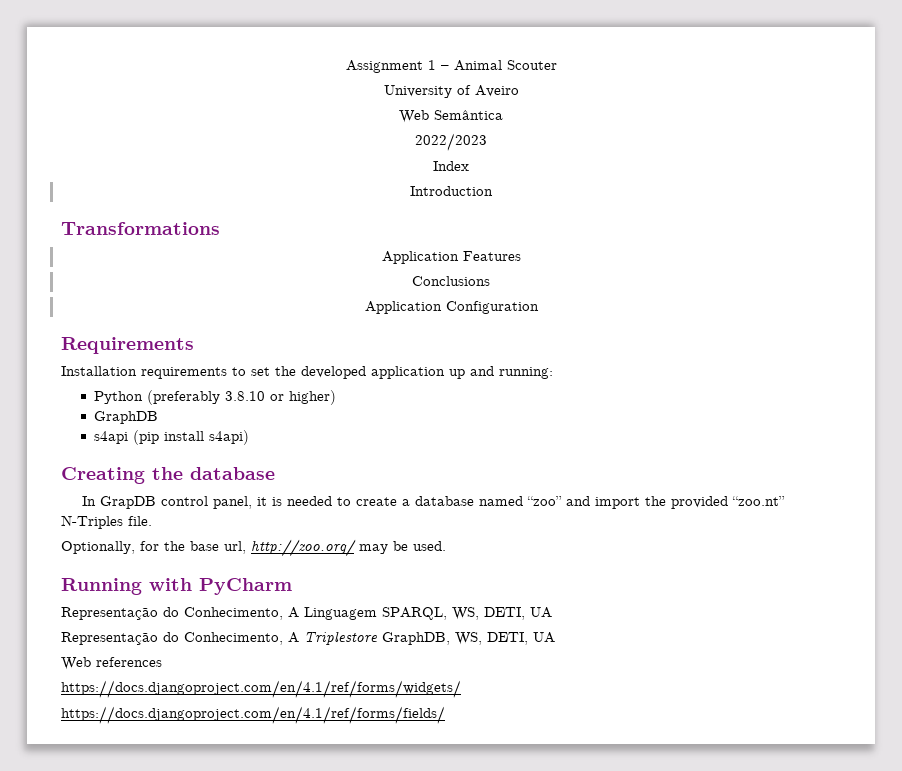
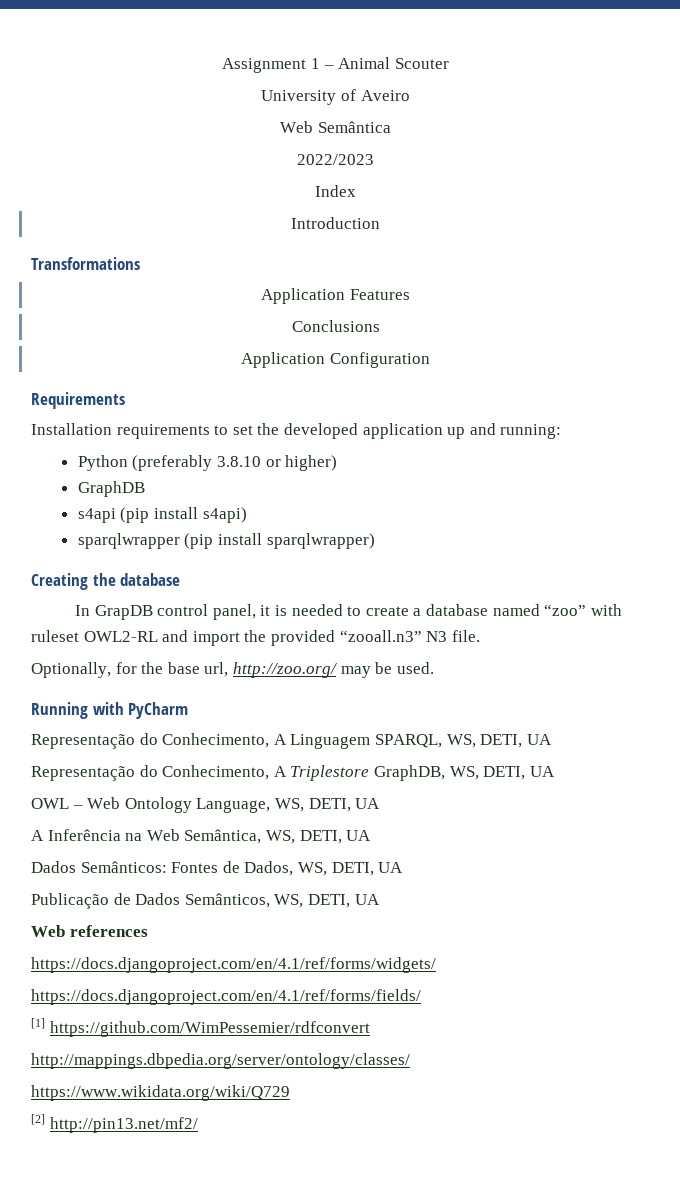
(250, 437) none -> [77,533,375,549] // sparqlwrapper (pip install sparqlwrapper)
(562, 501) none -> [590,604,622,616] [31,630,158,642] with ruleset OWL2-RL
[731,496,785,506] [61,515,123,529] “zoo.nt” N-Triples -> [339,630,448,642] “zooall.n3” N3
[61,657,162,670] [61,680,461,698] [61,706,445,724] Web references // https://docs.djangoproject.com/en/4.1/ref/forms/widgets/ // https://docs.djangoproject.com/en/4.1/ref/forms/fields/ -> [31,797,381,813] [31,829,372,844] [31,861,404,876] [31,893,380,909] [31,925,148,937] [31,957,436,973] [31,989,421,1005] [31,1018,370,1037] [31,1053,410,1069] [31,1085,290,1101] [31,1114,198,1133] OWL – Web Ontology Language, WS, DETI, UA // A Inferência na Web Semântica, WS, DETI, UA // Dados Semânticos: Fontes de Dados, WS, DETI, UA // Publicação de Dados Semânticos, WS, DETI, UA // Web references // https://docs.djangoproject.com/en/4.1/ref/forms/widgets/ // https://docs.djangoproject.com/en/4.1/ref/forms/fields/ // [1] https://github.com/WimPessemier/rdfconvert // http://mappings.dbpedia.org/server/ontology/classes/ // https://www.wikidata.org/wiki/Q729 // [2] http://pin13.net/mf2/

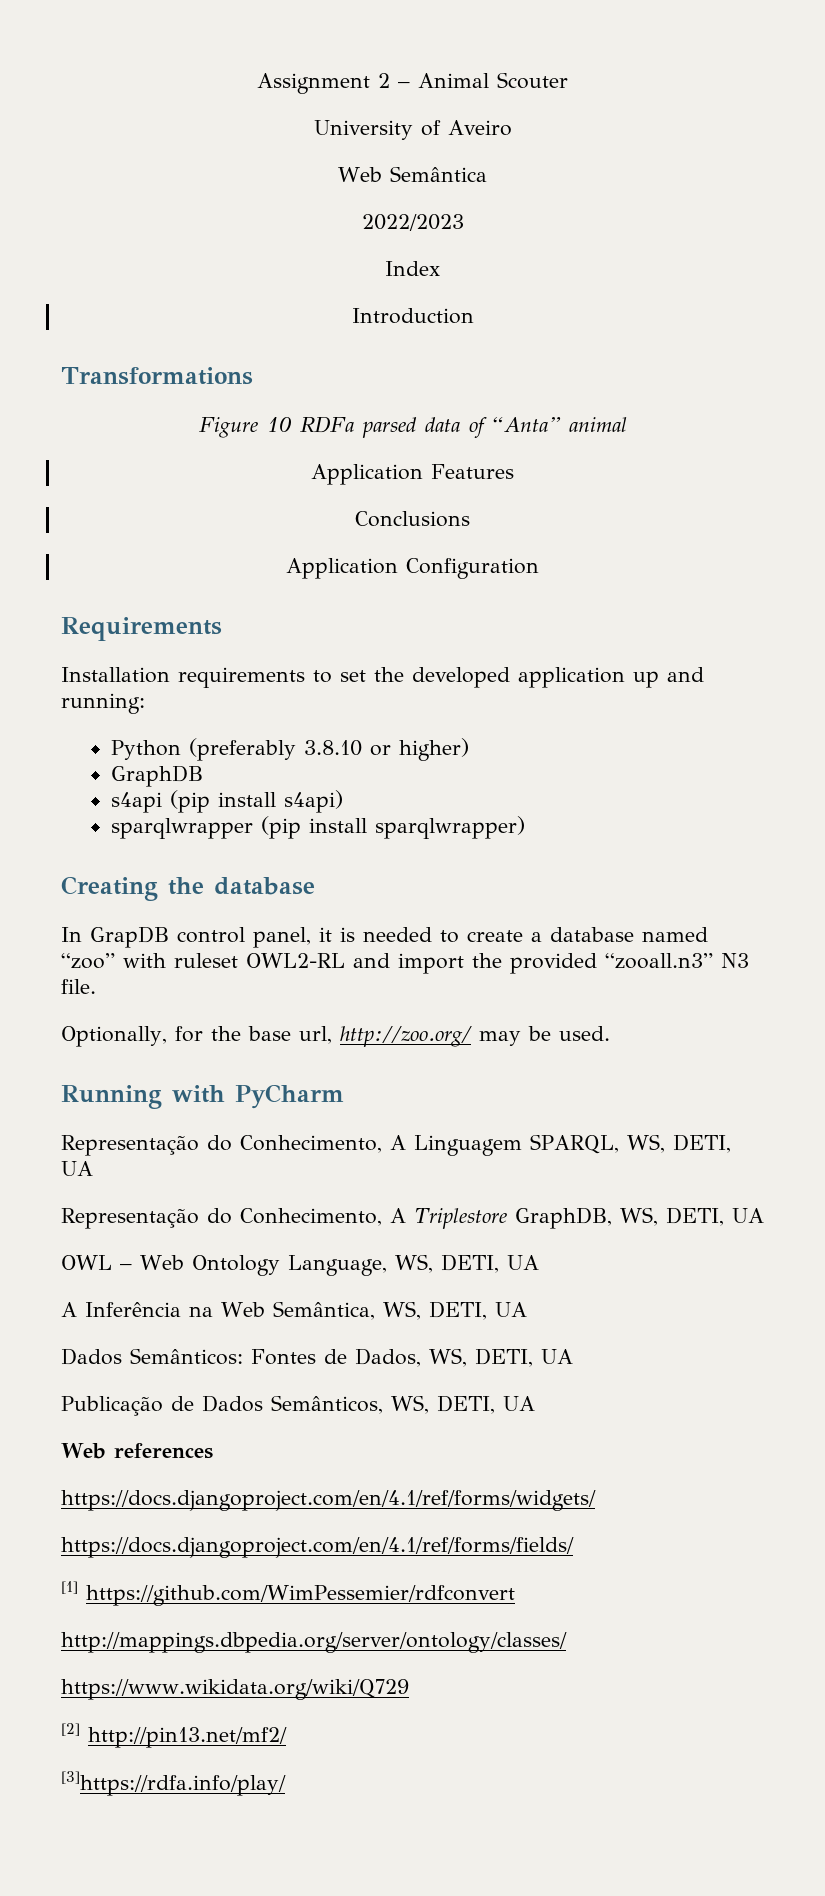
[310,58,320,69] 1 -> [378,73,390,88] 2
(140, 263) none -> [198,416,627,438] // Figure 10 RDFa parsed data of “Anta” animal
(198, 1125) none -> [61,1771,286,1796] // [3]https://rdfa.info/play/

